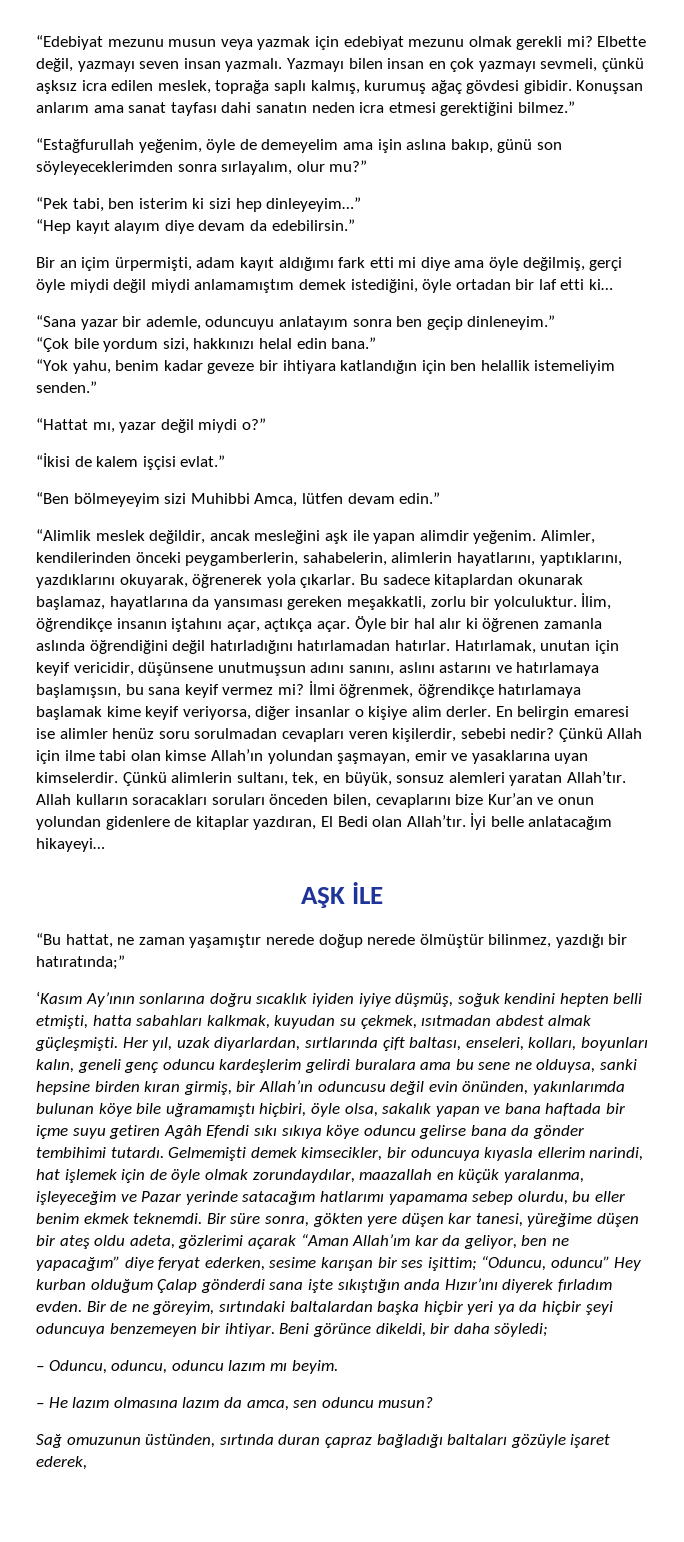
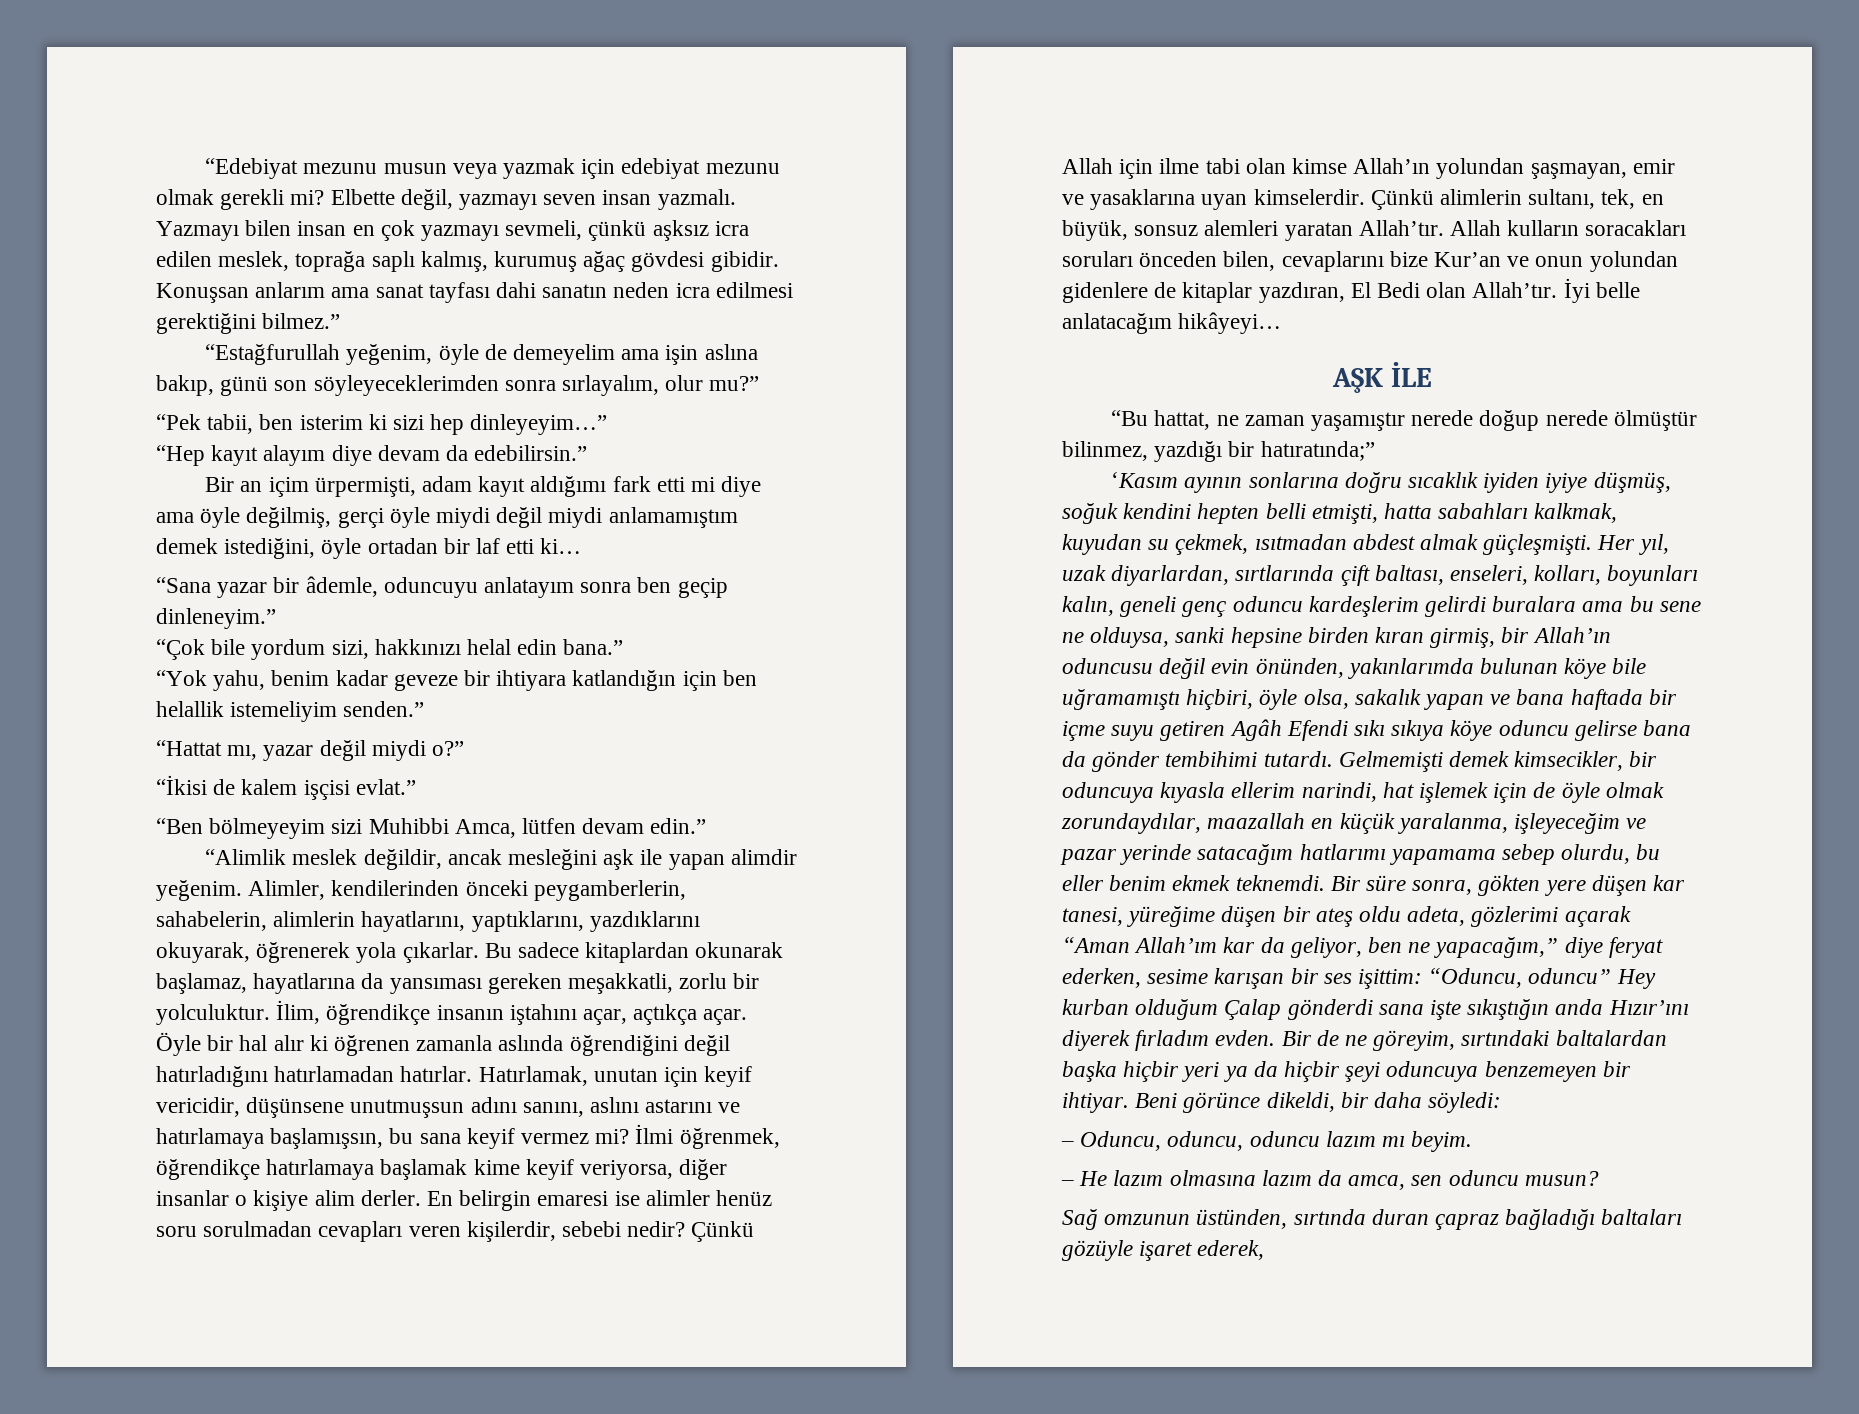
[388,102,436,113] etmesi -> [715,282,793,298] edilmesi
[72,198,104,212] tabi, -> [207,414,254,434] tabii,
[145,316,201,330] ademle, -> [305,576,378,597] âdemle,
[36,838,105,852] hikayeyi… -> [1178,312,1282,334] hikâyeyi…
[85,992,135,1007] Ay’ının -> [1184,477,1243,493] ayının
[141,1191,182,1202] Pazar -> [1060,849,1117,865] pazar
[36,1256,120,1271] yapacağım” -> [1434,937,1559,958] yapacağım,”
[427,1257,477,1271] işittim; -> [1358,969,1423,989] işittim:
[494,1323,549,1337] söyledi; -> [1428,1092,1502,1113] söyledi:
[66,1437,141,1445] omuzunun -> [1104,1214,1191,1225] omzunun

